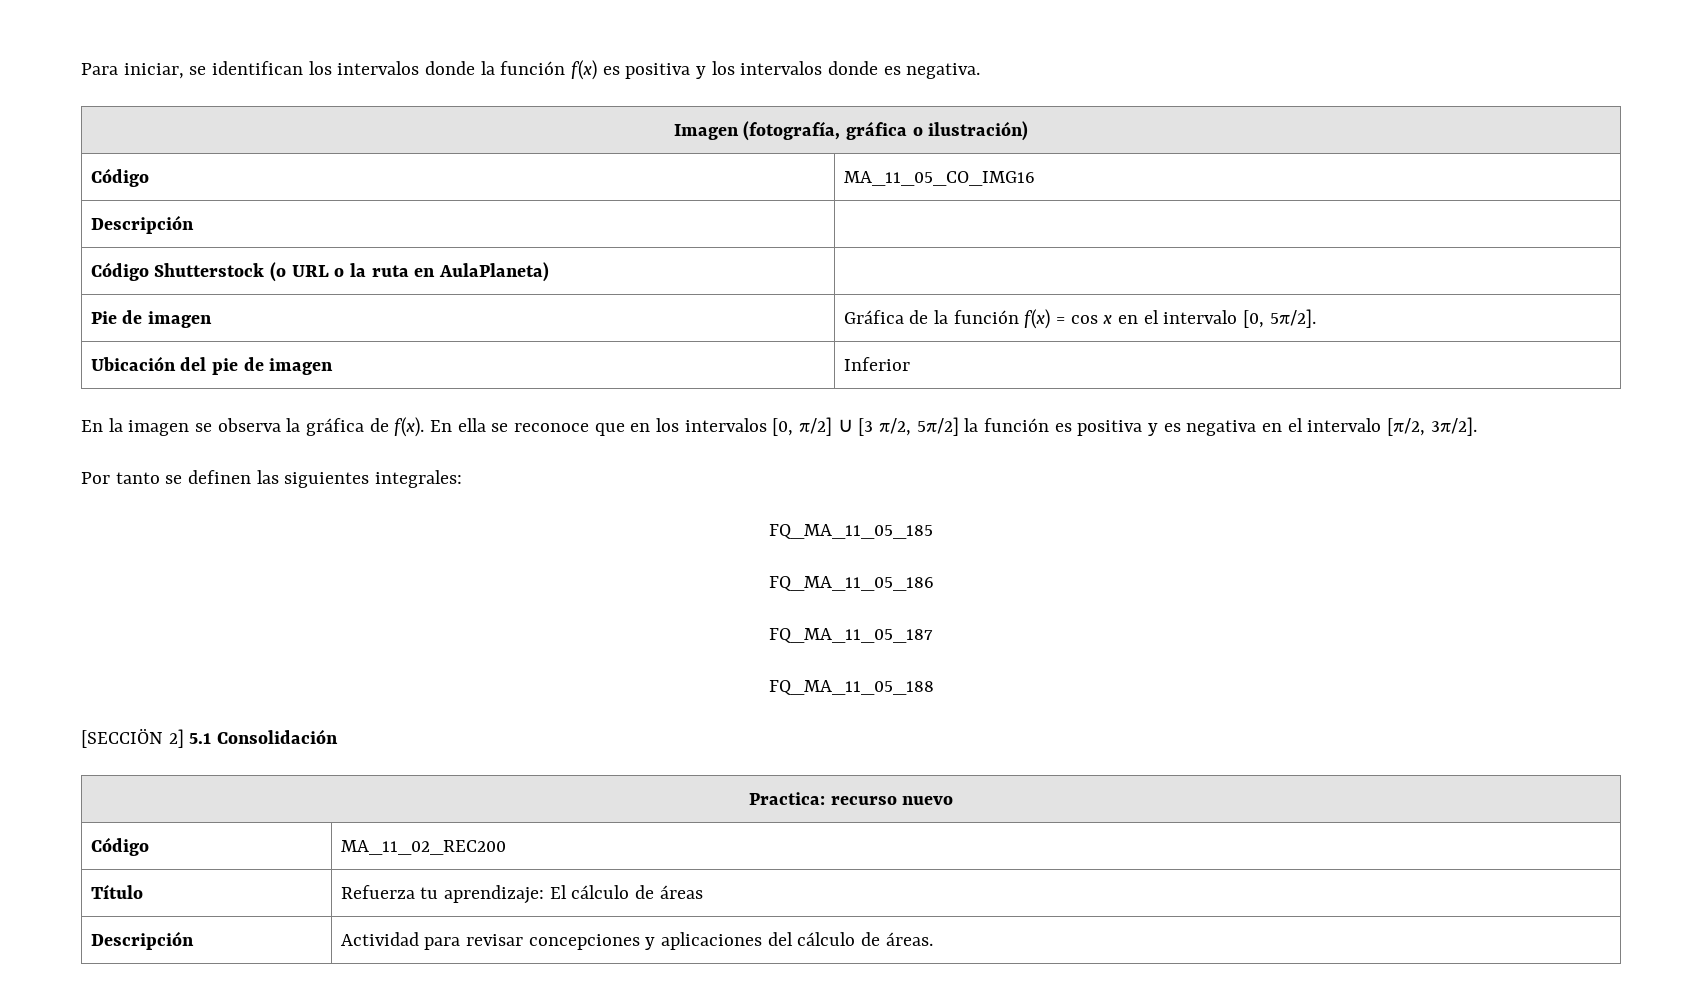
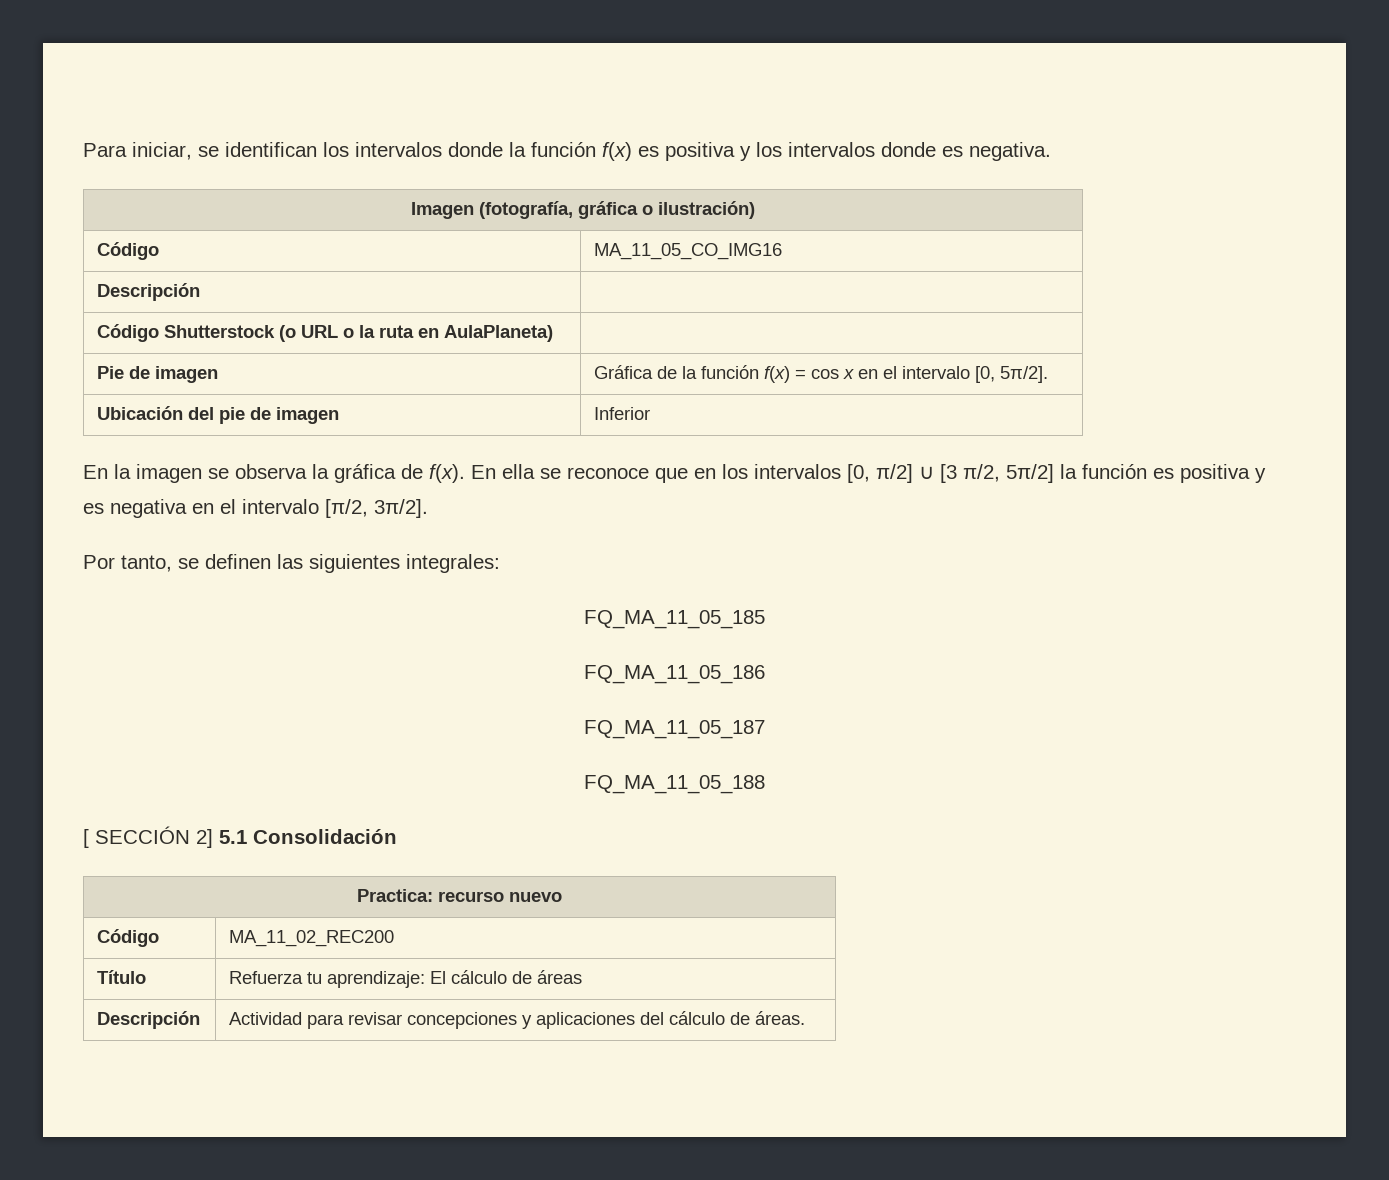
[115,472,160,484] tanto -> [121,555,172,572] tanto,
[81,728,163,748] [SECCIÖN -> [83,826,190,848] [ SECCIÓN

